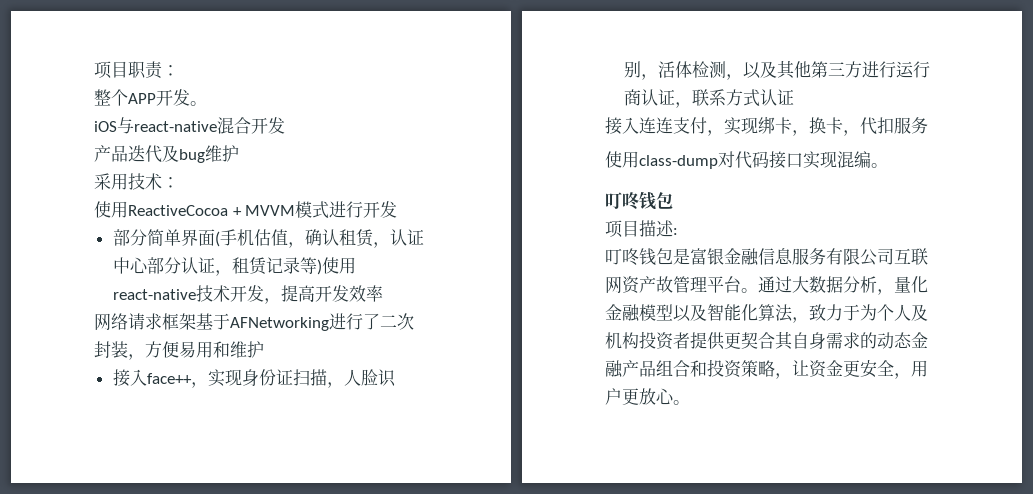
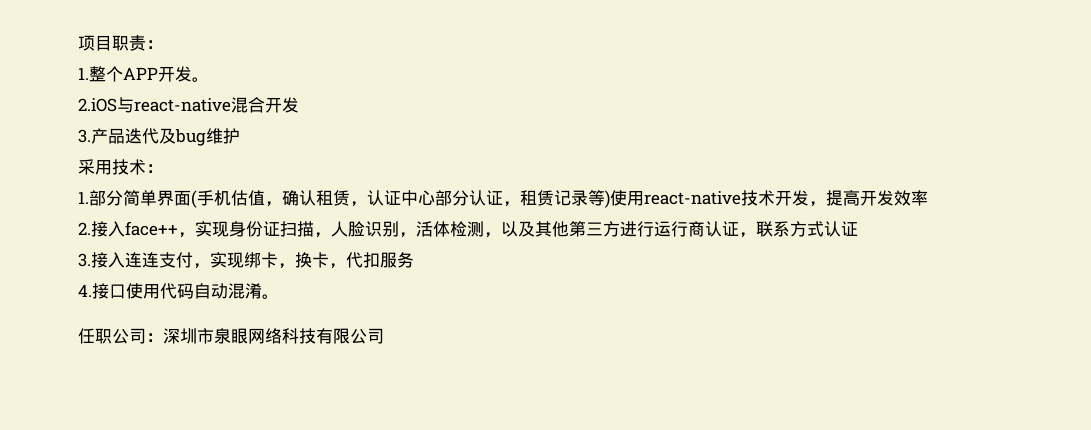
(179, 70) none -> [78,67,89,80] 1.
[94,121,117,132] iOS -> [78,98,117,112] 2.iOS
(285, 125) none -> [78,129,91,143] 3.
[94,201,398,219] 使用ReactiveCocoa + MVVM模式进行开发 // -> [78,191,89,204] 1.
[94,313,414,331] [94,341,264,360] 网络请求框架基于AFNetworking进行了二次封装，方便易用和维护 // -> [78,222,91,235] 2.
(794, 97) none -> [78,253,91,267] 3.
[605,151,888,169] [605,191,673,210] [605,220,678,238] [605,248,928,266] [605,276,928,295] [605,304,928,323] [605,331,928,350] [605,359,928,379] [605,388,690,405] 使用class-dump对代码接口实现混编。 // 叮咚钱包 // 项目描述: // 叮咚钱包是富银金融信息服务有限公司互联网资产故管理平台。通过大数据分析，量化金融模型以及智能化算法，致力于为个人及机构投资者提供更契合其自身需求的动态金融产品组合和投资策略，让资金更安全，用户更放心。 -> [78,283,279,299] [78,328,384,344] 4.接口使用代码自动混淆。 // 任职公司：深圳市泉眼网络科技有限公司

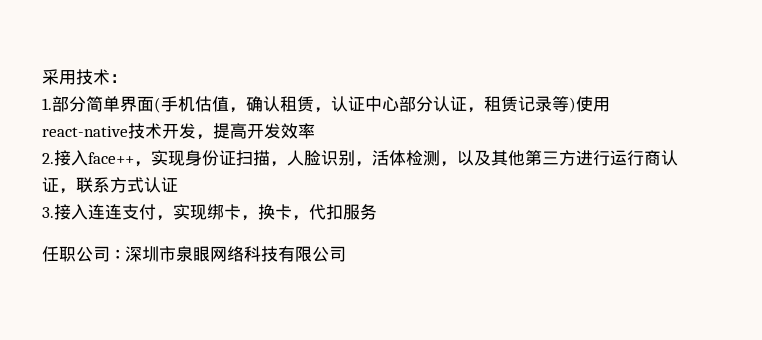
[78,35,163,51] [78,66,209,82] [78,97,299,113] [78,128,240,146] 项目职责： // 1.整个APP开发。 // 2.iOS与react-native混合开发 // 3.产品迭代及bug维护 // -> (42, 77) none
[78,283,279,299] // 4.接口使用代码自动混淆。 -> (377, 212) none

